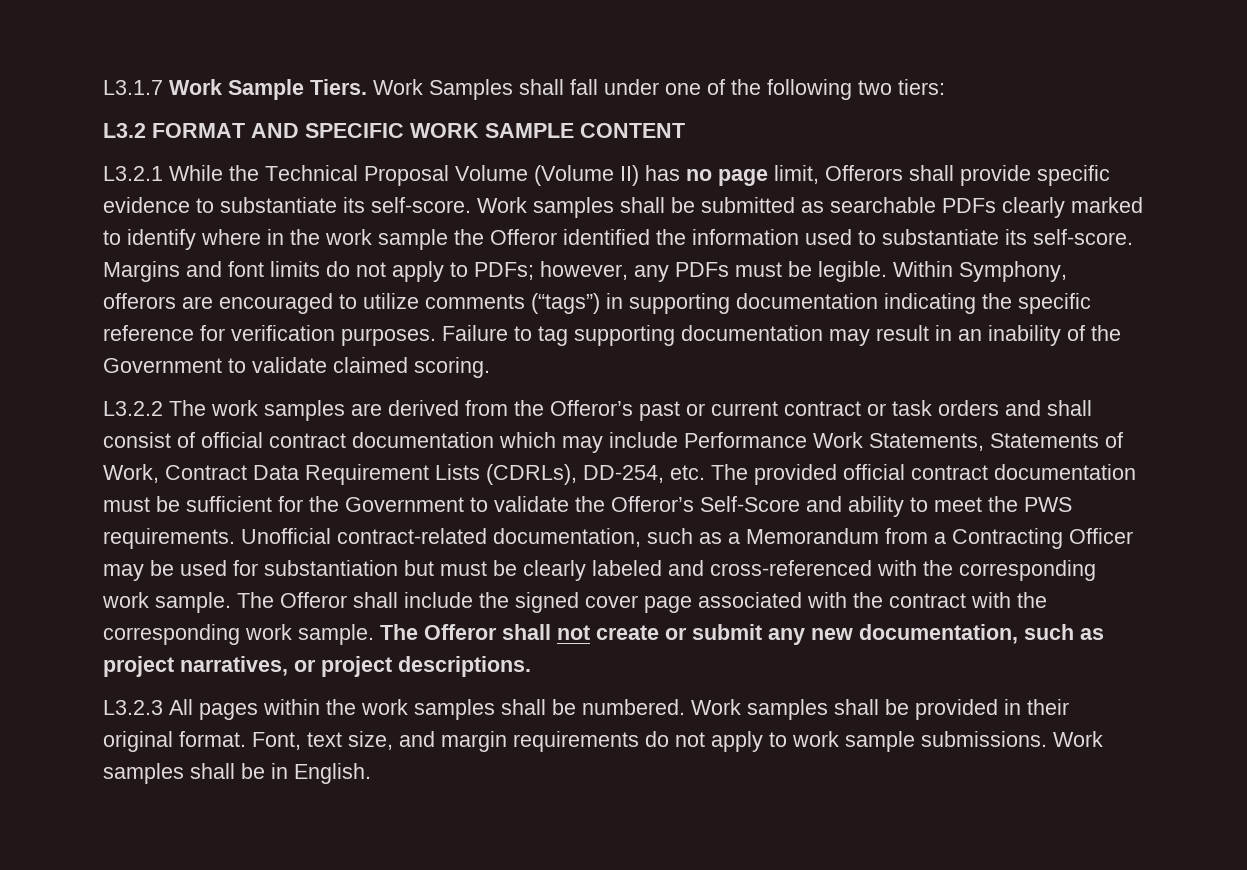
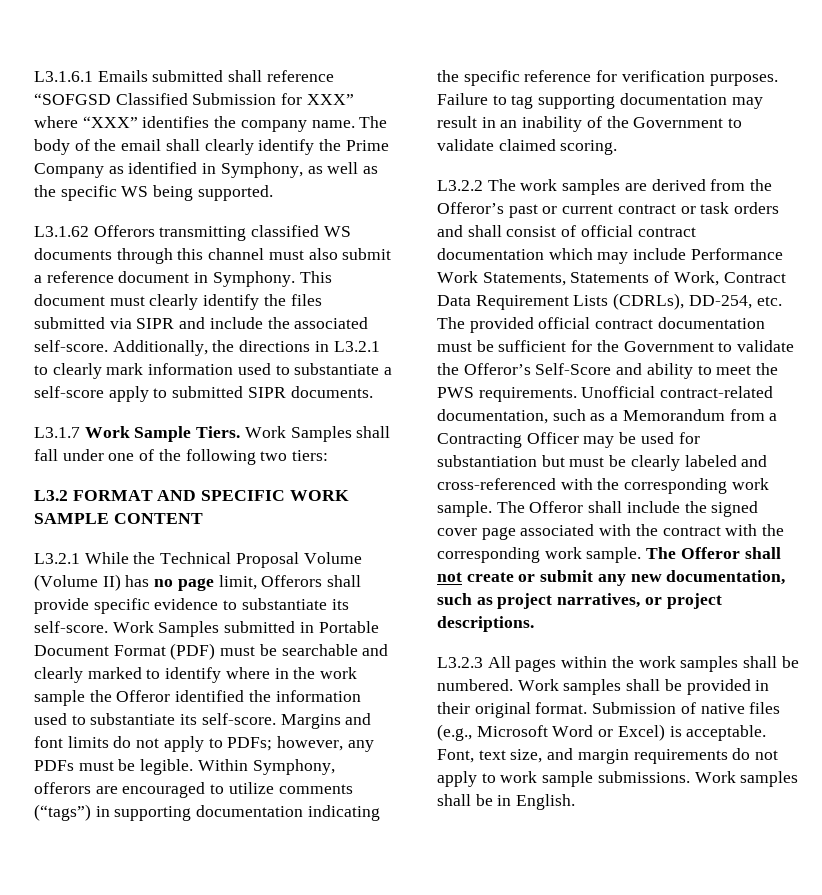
(103, 87) none -> [34,70,334,82] [34,93,354,105] [34,116,388,132] [34,139,389,155] [34,162,379,178] [34,185,273,201] [34,225,351,241] [34,248,392,264] [34,271,332,287] [34,294,322,310] [34,317,369,329] [34,340,380,356] [34,363,393,379] [34,386,373,402] L3.1.6.1 Emails submitted shall reference “SOFGSD Classified Submission for XXX” where “XXX” identifies the company name. The body of the email shall clearly identify the Prime Company as identified in Symphony, as well as the specific WS being supported. // L3.1.62 Offerors transmitting classified WS documents through this channel must also submit a reference document in Symphony. This document must clearly identify the files submitted via SIPR and include the associated self-score. Additionally, the directions in L3.2.1 to clearly mark information used to substantiate a self-score apply to submitted SIPR documents. //
[533,197,996,218] samples shall be submitted as searchable PDFs -> [158,621,379,637] [34,643,389,660] Samples submitted in Portable Document Format (PDF) must be searchable and
(246, 739) none -> [592,702,781,714] [437,724,767,741] Submission of native files (e.g., Microsoft Word or Excel) is acceptable.

